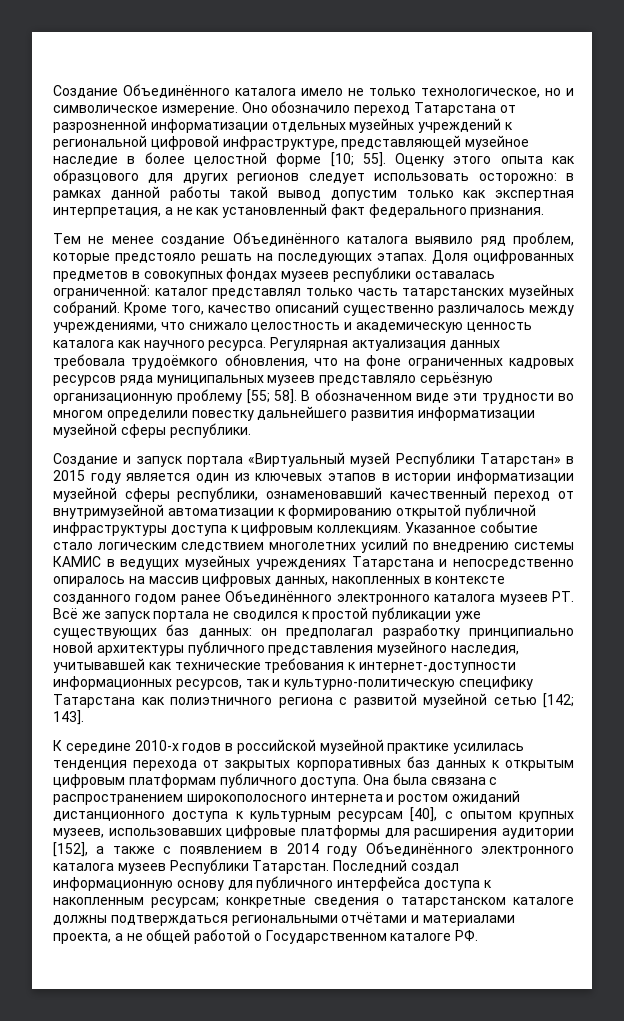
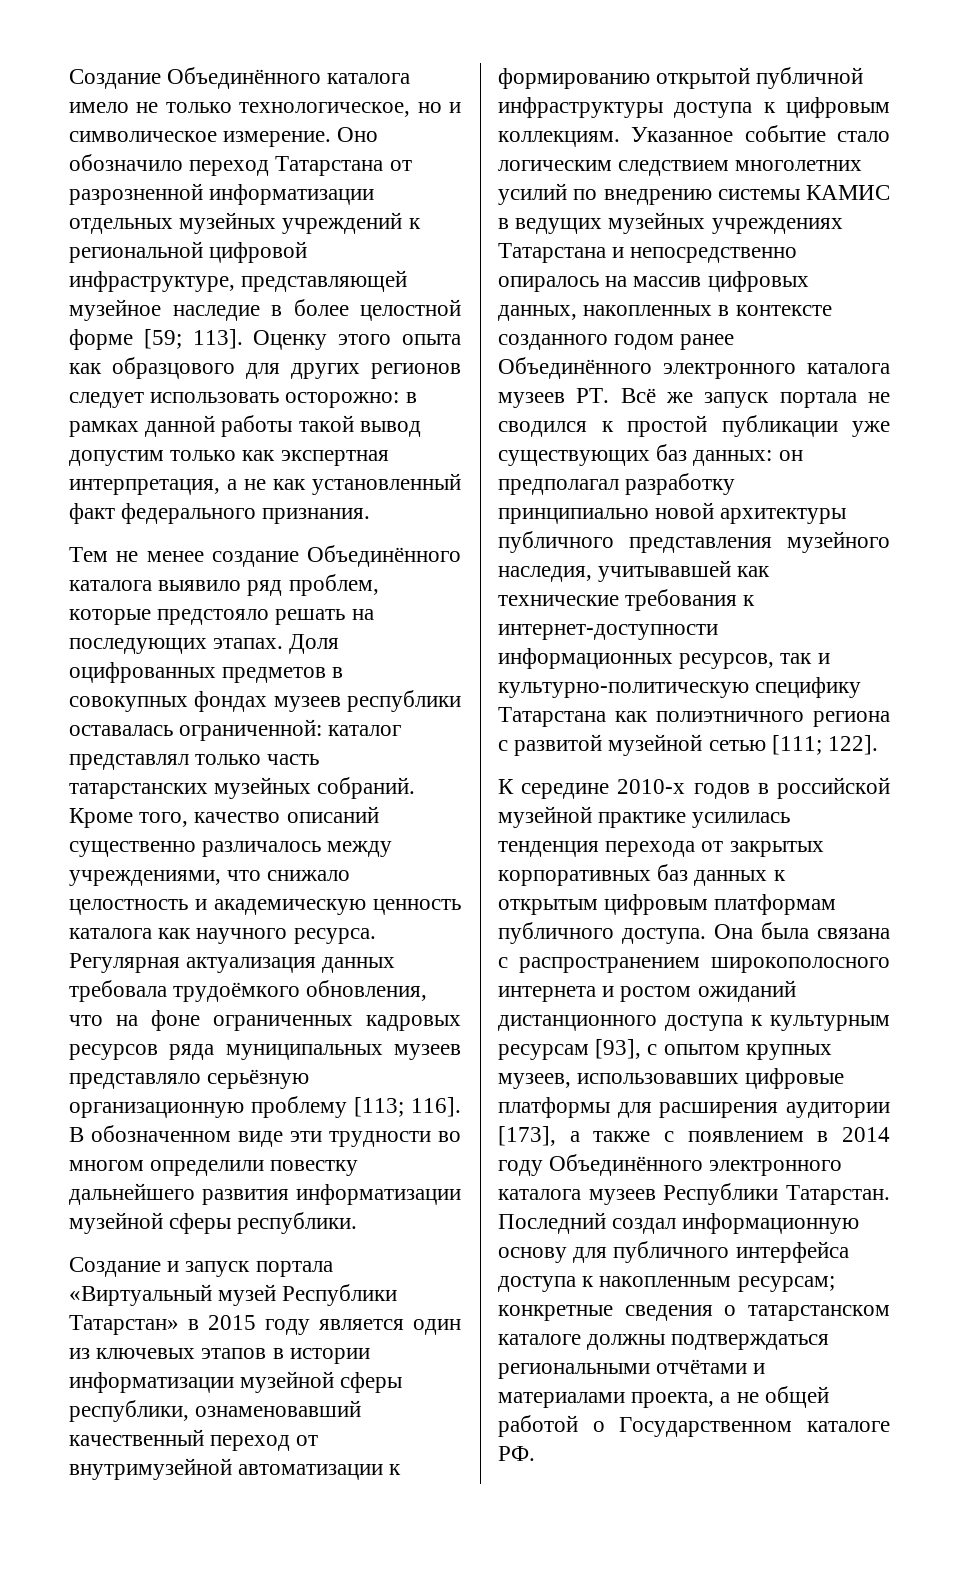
[330,152,386,167] [10; 55]. -> [143,329,243,349] [59; 113].
[246,389,297,404] [55; 58]. -> [354,1097,461,1117] [113; 116].
[543,693,574,708] [53,710,84,725] [142; 143]. -> [771,735,879,755] [111; 122].
[410,807,438,822] [40], -> [595,1039,642,1059] [93],
[53,842,88,857] [152], -> [498,1126,556,1146] [173],

